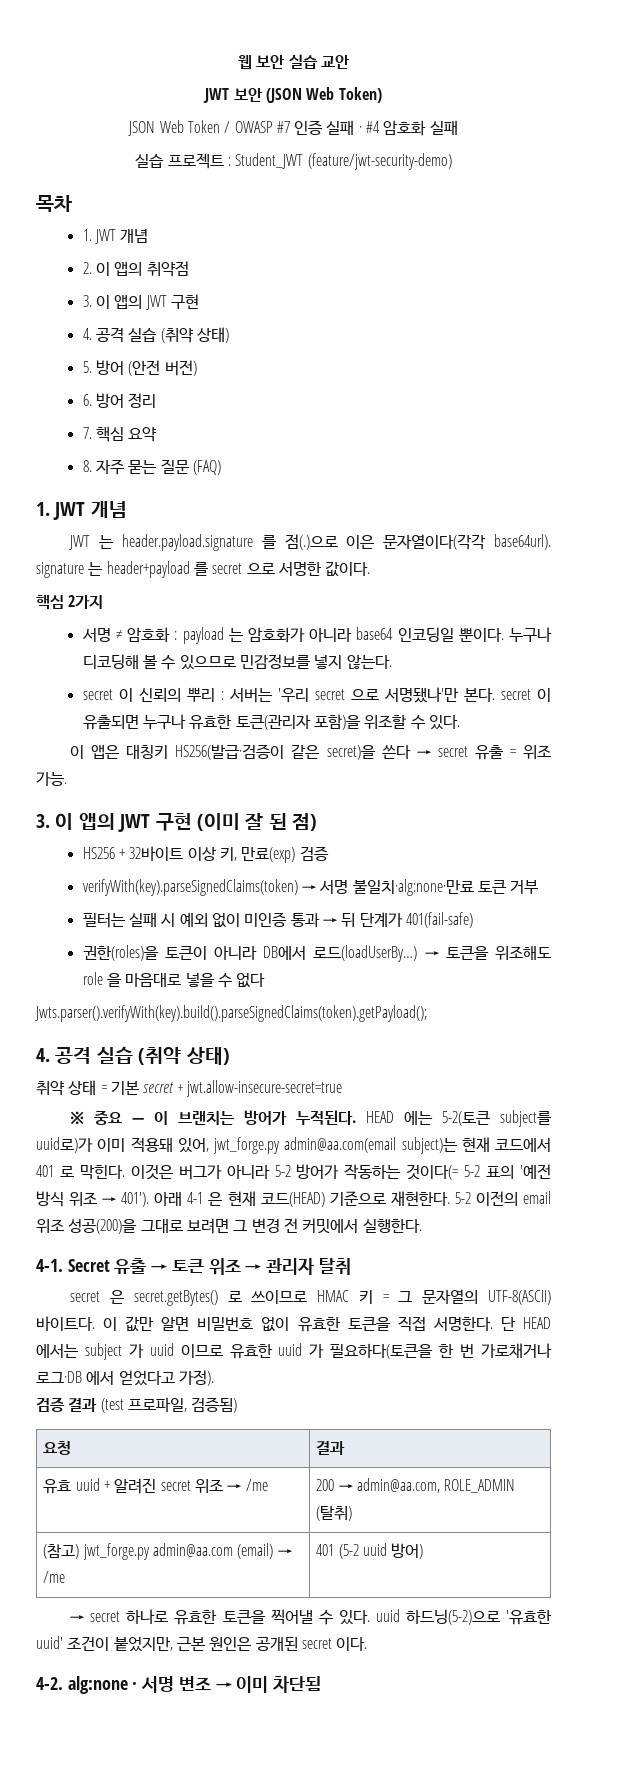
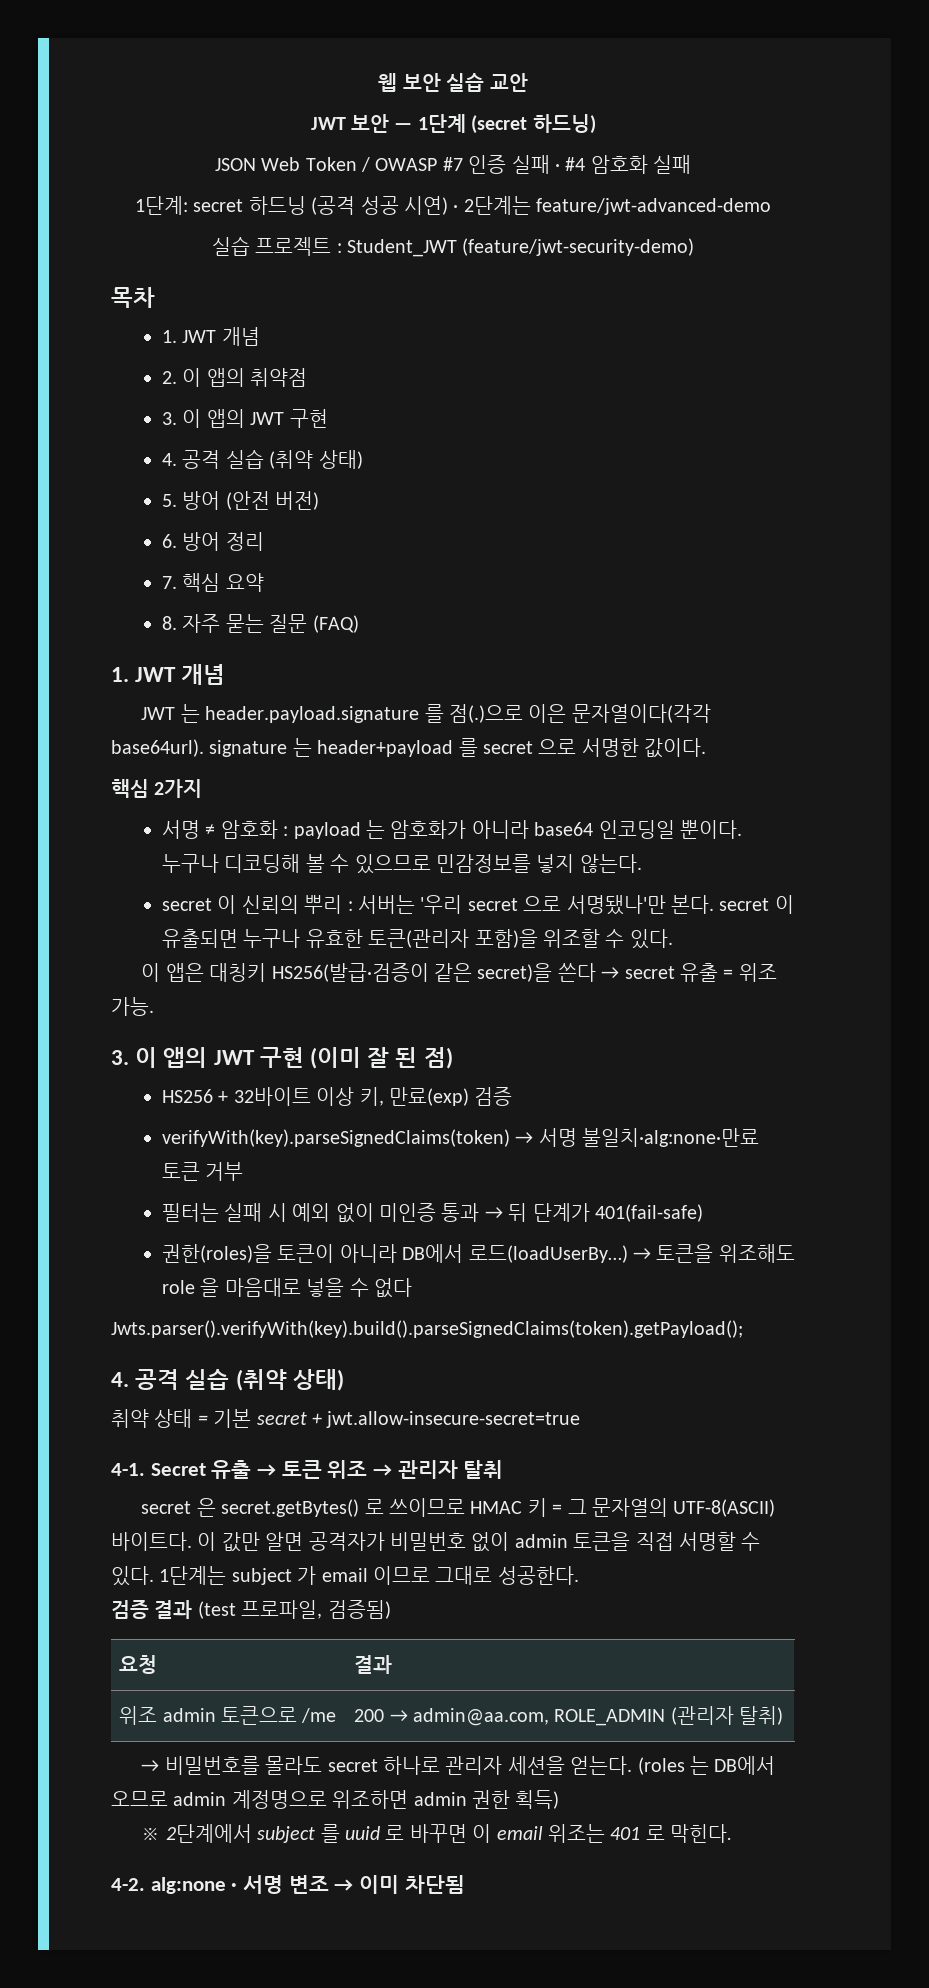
[265,87,382,103] (JSON Web Token) -> [394,114,596,134] — 1단계 (secret 하드닝)
(458, 127) none -> [134,196,772,215] // 1단계: secret 하드닝 (공격 성공 시연) · 2단계는 feature/jwt-advanced-demo
[70,1110,552,1127] [36,1137,551,1154] [36,1164,551,1180] [36,1191,551,1207] [36,1218,422,1234] // ※ 중요 — 이 브랜치는 방어가 누적된다. HEAD 에는 5-2(토큰 subject를 uuid로)가 이미 적용돼 있어, jwt_forge.py admin@aa.com(email subject)는 현재 코드에서 401 로 막힌다. 이것은 버그가 아니라 5-2 방어가 작동하는 것이다(= 5-2 표의 '예전 방식 위조 → 401'). 아래 4-1 은 현재 코드(HEAD) 기준으로 재현한다. 5-2 이전의 email 위조 성공(200)을 그대로 보려면 그 변경 전 커밋에서 실행한다. -> (581, 1419) none
(190, 1324) none -> [308,1532,385,1551] 공격자가
[297,1316,341,1332] 유효한 -> [514,1534,568,1548] admin
[432,1316,552,1331] [36,1343,553,1360] [36,1370,214,1386] 서명한다. 단 HEAD 에서는 subject 가 uuid 이므로 유효한 uuid 가 필요하다(토큰을 한 번 가로채거나 로그·DB 에서 얻었다고 가정). -> [678,1532,761,1551] [111,1566,579,1586] 서명할 수 있다. 1단계는 subject 가 email 이므로 그대로 성공한다.
[43,1478,243,1494] 유효 uuid + 알려진 secret 위조 → -> [119,1706,297,1725] 위조 admin 토큰으로
[316,1505,353,1521] [43,1543,293,1560] [43,1571,66,1583] [316,1543,424,1559] [70,1609,553,1625] [36,1636,368,1652] (탈취) // (참고) jwt_forge.py admin@aa.com (email) → /me | 401 (5-2 uuid 방어) // → secret 하나로 유효한 토큰을 찍어낼 수 있다. uuid 하드닝(5-2)으로 '유효한 uuid' 조건이 붙었지만, 근본 원인은 공개된 secret 이다. -> [670,1706,784,1725] [141,1756,776,1775] [111,1790,560,1809] [141,1824,733,1843] (관리자 탈취) // → 비밀번호를 몰라도 secret 하나로 관리자 세션을 얻는다. (roles 는 DB에서 오므로 admin 계정명으로 위조하면 admin 권한 획득) // ※ 2단계에서 subject 를 uuid 로 바꾸면 이 email 위조는 401 로 막힌다.

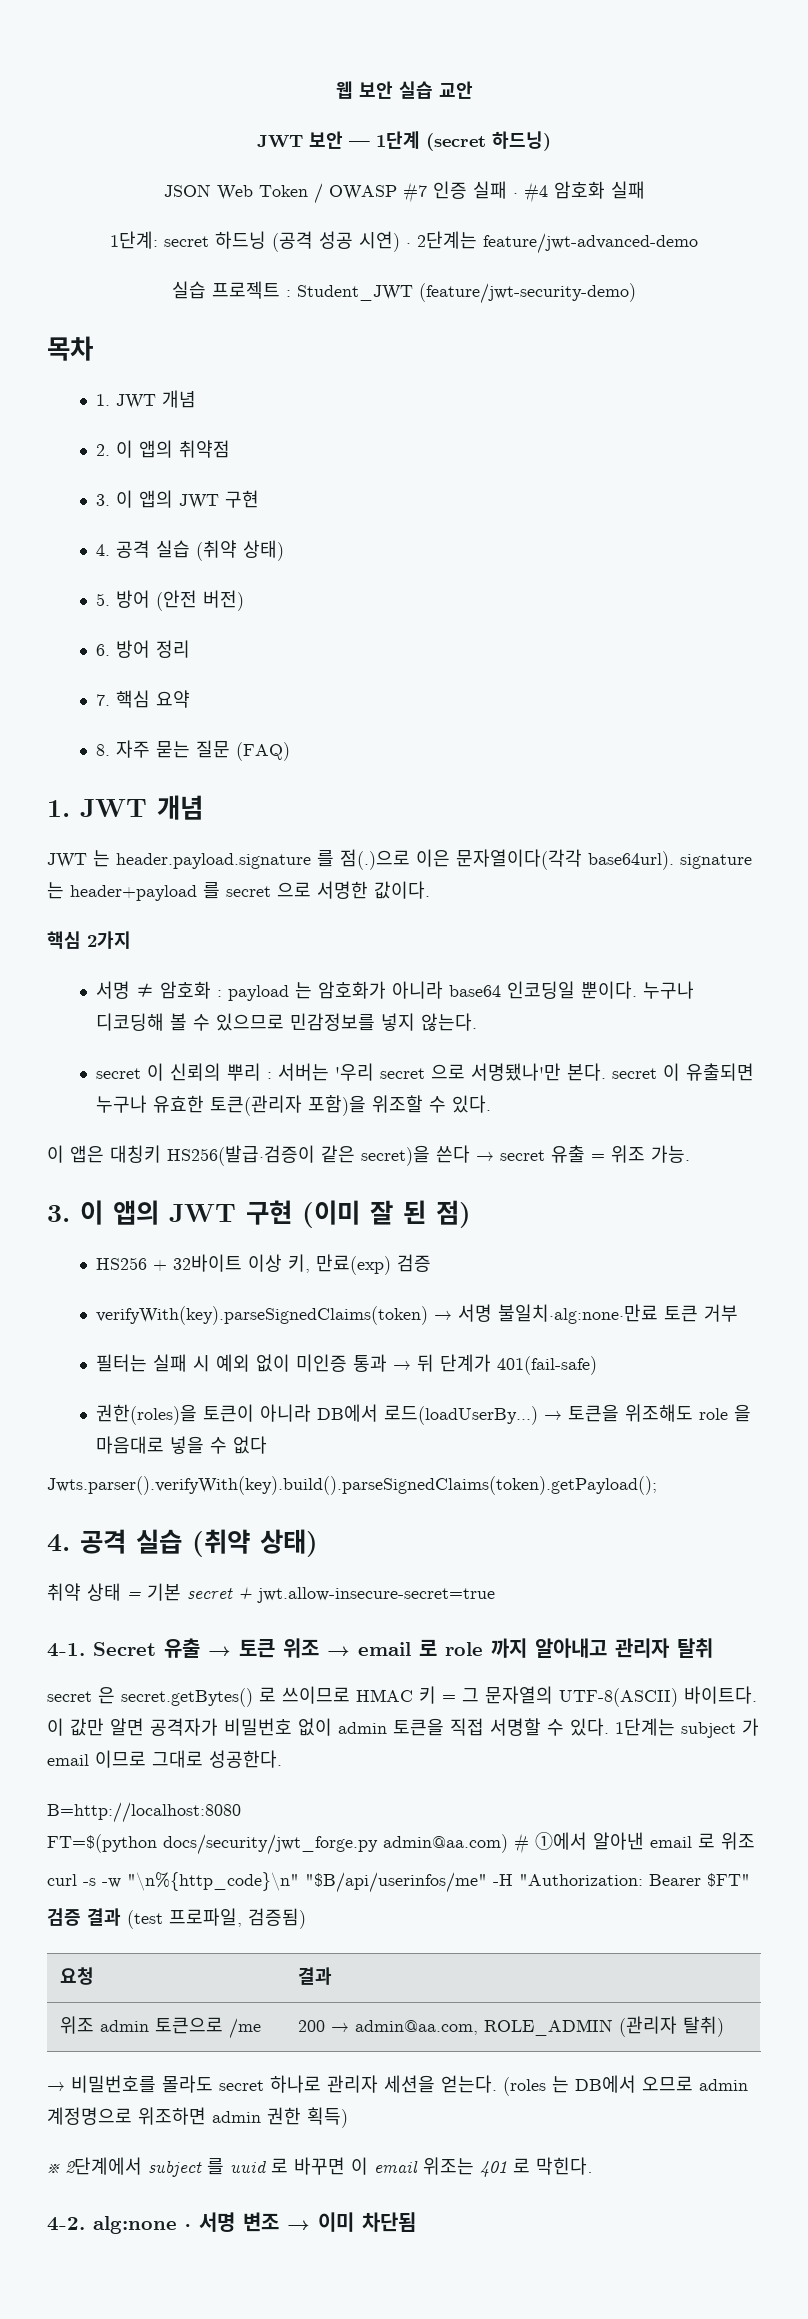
(393, 1470) none -> [358,1638,607,1658] email 로 role 까지 알아내고
(579, 1575) none -> [47,1802,241,1823] [47,1832,755,1855] [47,1872,750,1893] // B=http://localhost:8080 // FT=$(python docs/security/jwt_forge.py admin@aa.com) # ①에서 알아낸 email 로 위조 // curl -s -w "\n%{http_code}\n" "$B/api/userinfos/me" -H "Authorization: Bearer $FT"

